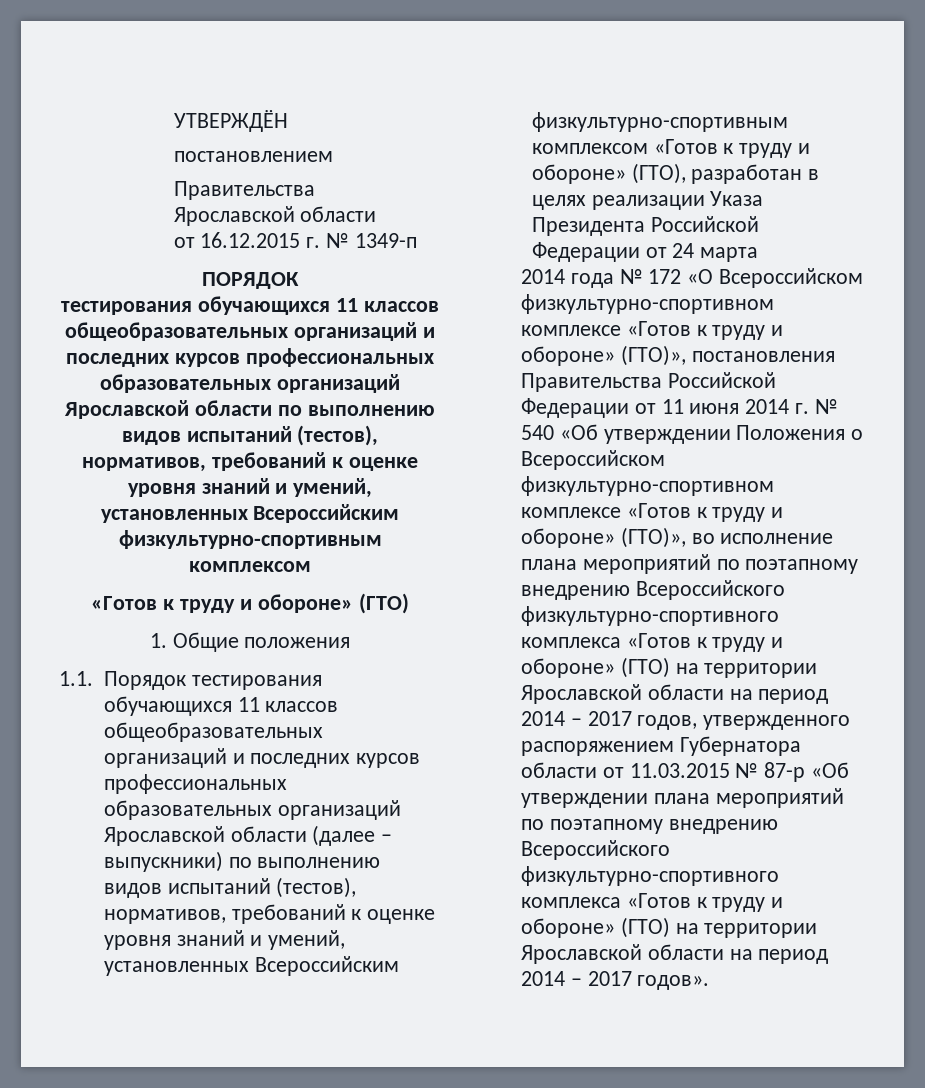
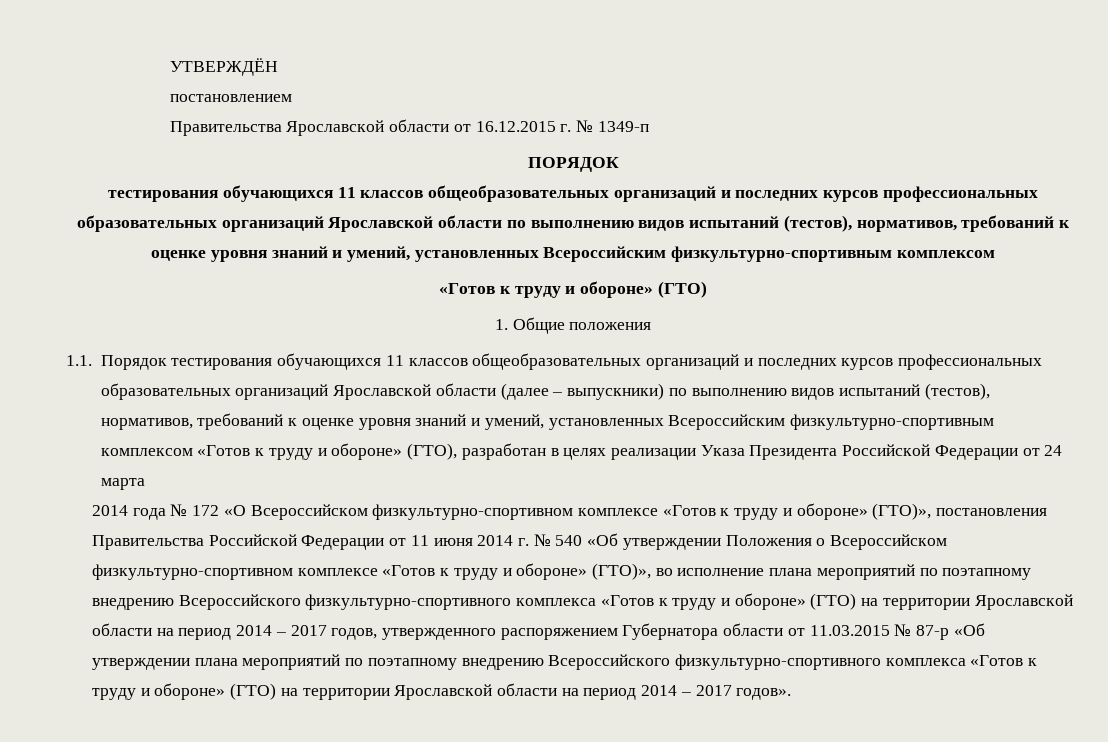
(377, 214) // -> (450, 125) none

